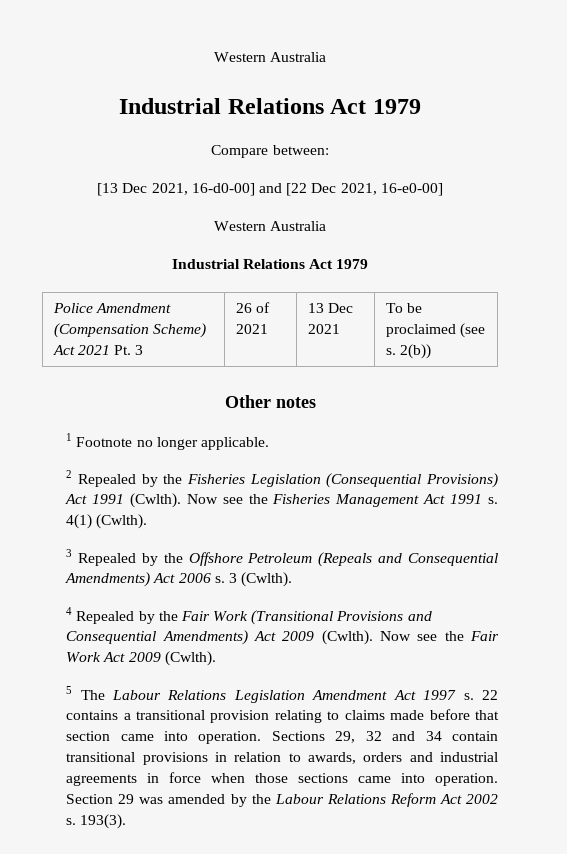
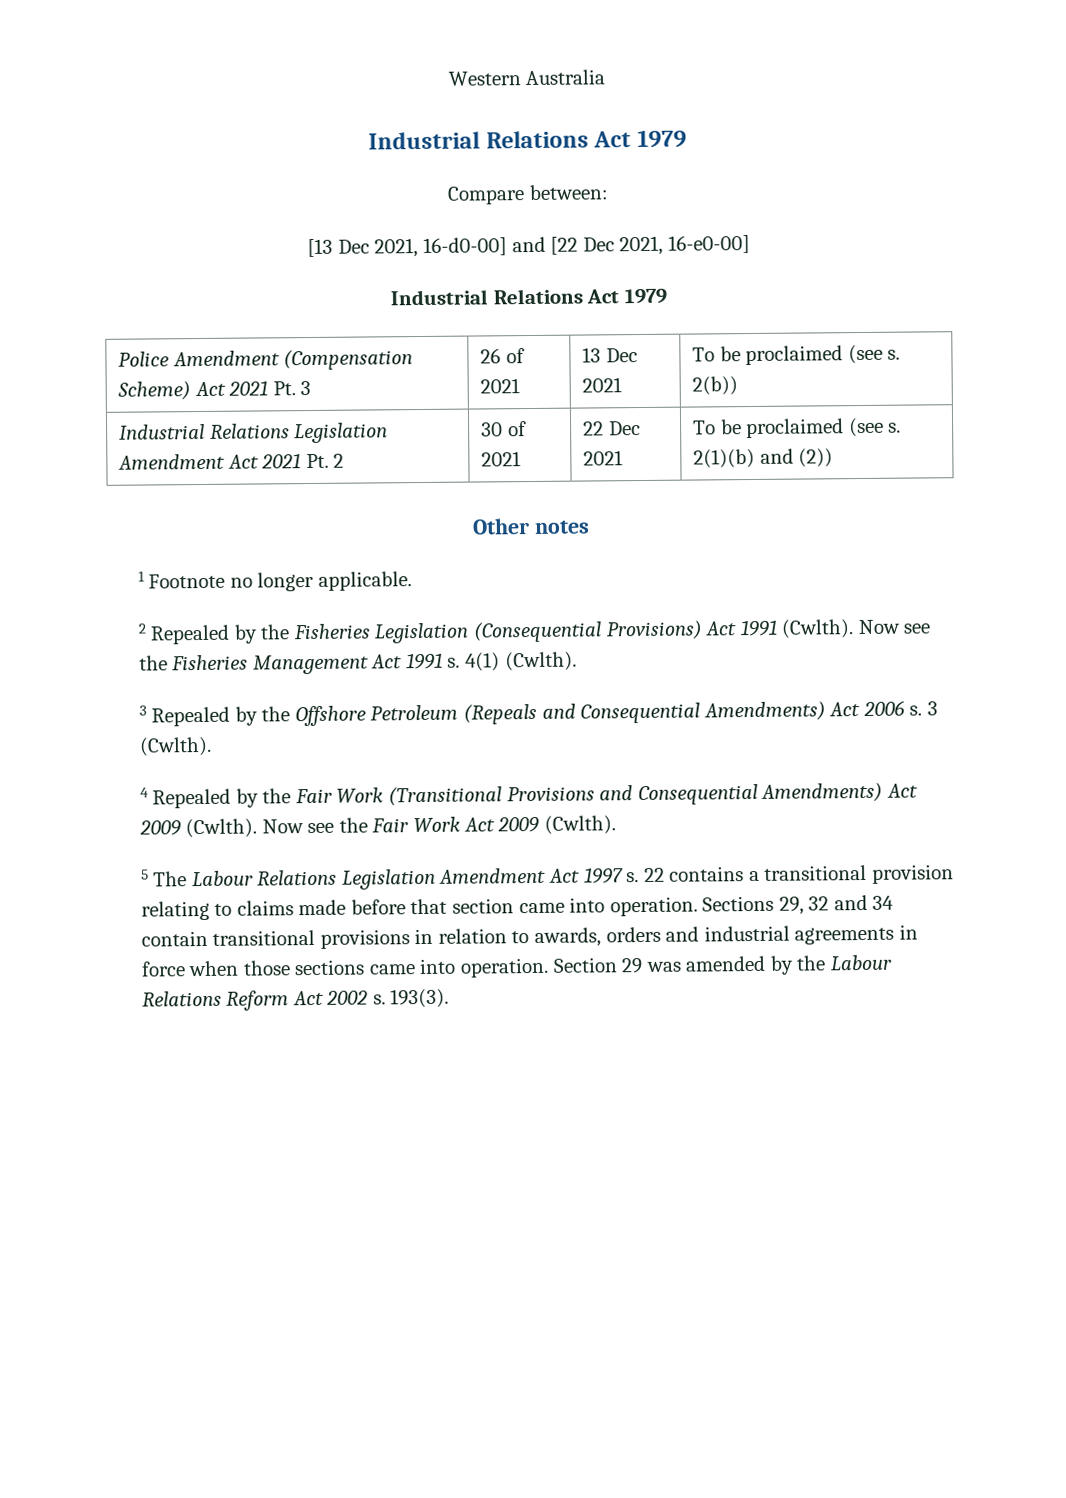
[213,221,327,231] // Western Australia -> (750, 244) none
(432, 351) none -> [119,422,389,444] [118,453,345,470] [481,421,527,437] [481,451,522,467] [583,421,641,436] [583,450,624,466] [693,417,902,439] [693,448,834,469] // Industrial Relations Legislation Amendment Act 2021 Pt. 2 | 30 of 2021 | 22 Dec 2021 | To be proclaimed (see s. 2(1)(b) and (2))

